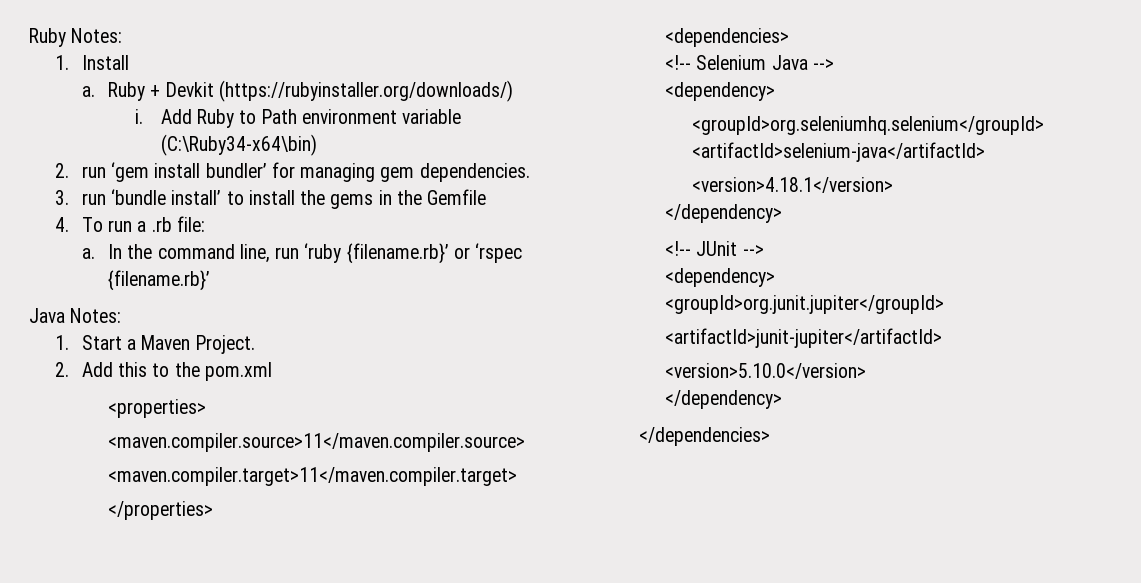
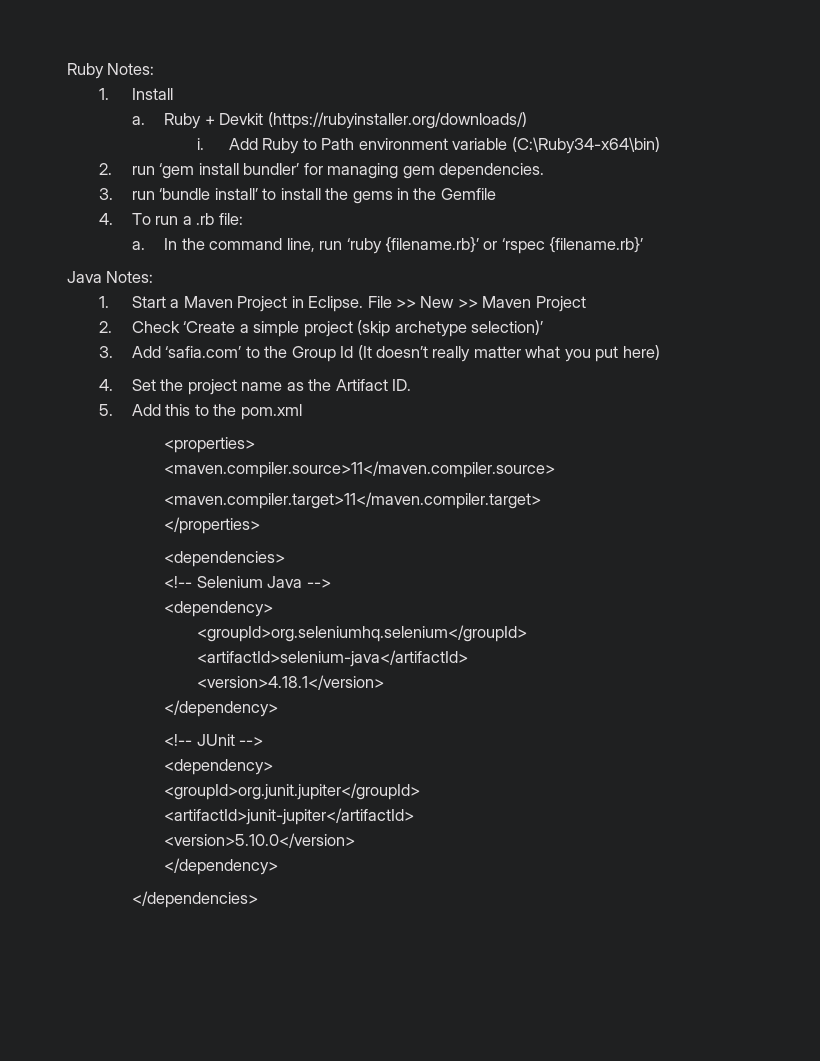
[195,335,255,354] [55,362,70,377] Project. // 2. -> [237,296,586,312] [99,320,543,337] [99,345,660,362] [99,379,411,395] [99,404,114,416] Project in Eclipse. File >> New >> Maven Project // 2. Check ‘Create a simple project (skip archetype selection)’ // 3. Add ‘safia.com’ to the Group Id (It doesn’t really matter what you put here) // 4. Set the project name as the Artifact ID. // 5.

